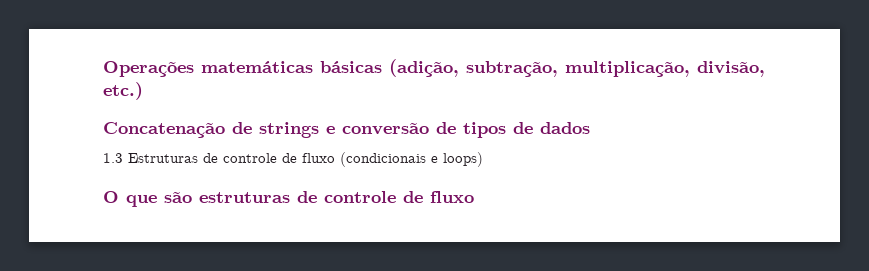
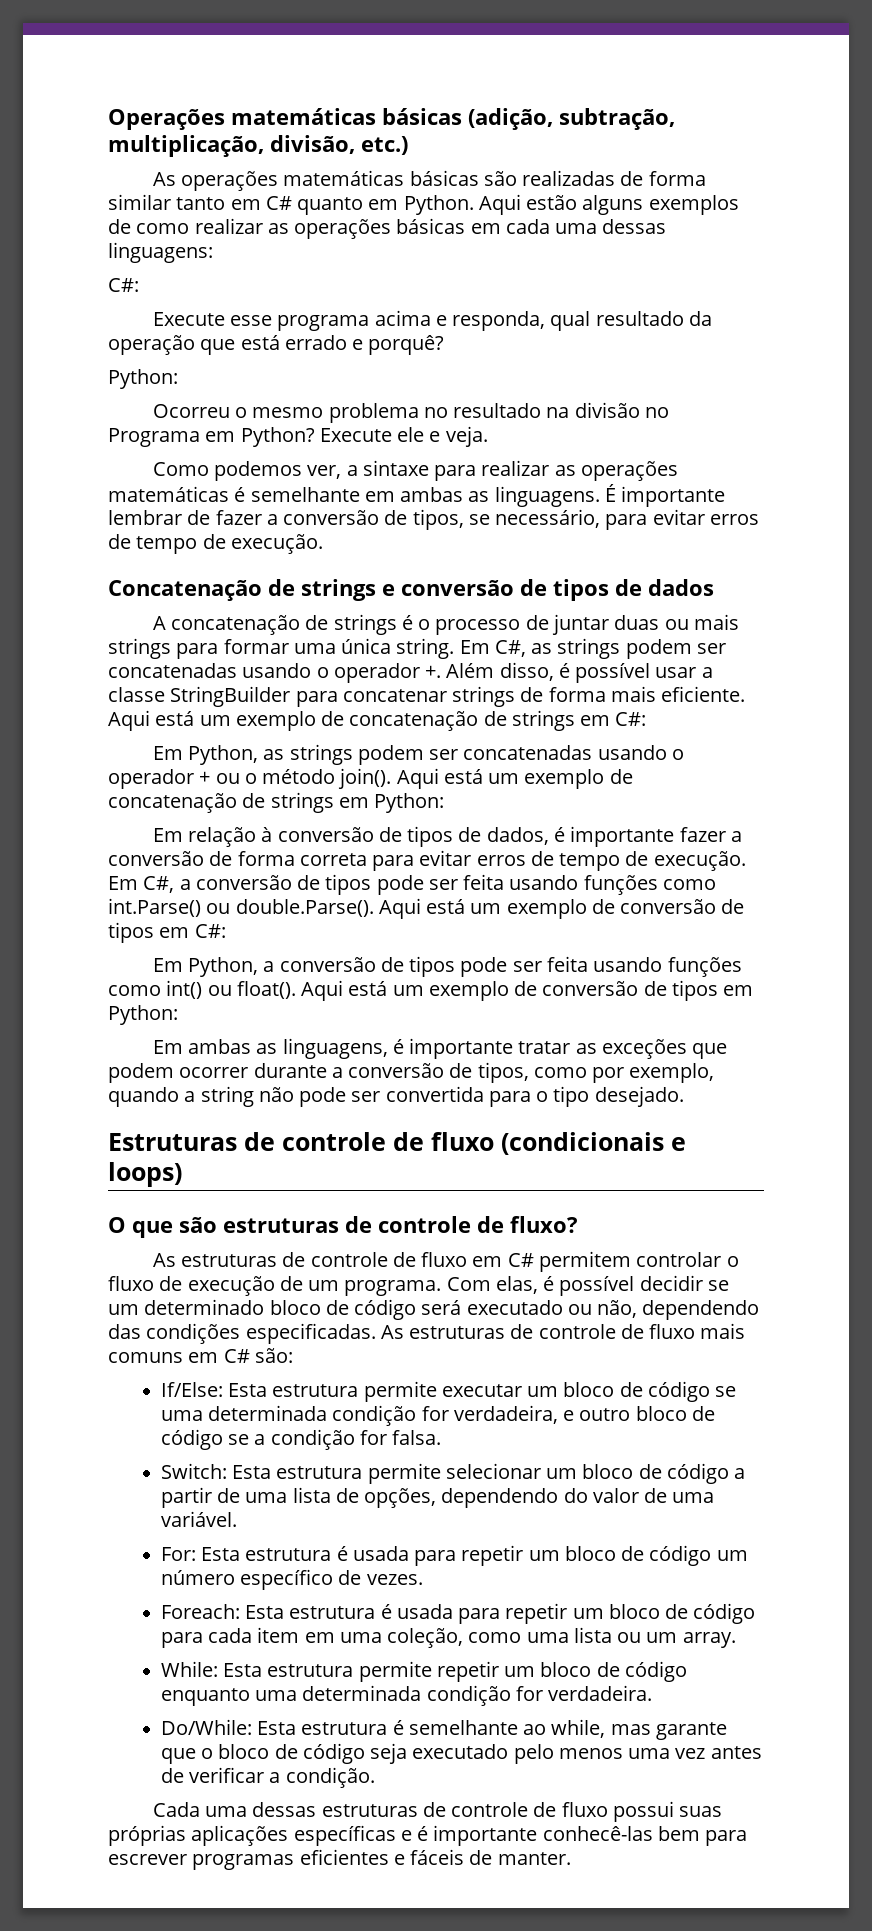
(143, 91) none -> [152,170,706,191] [108,194,739,215] [108,218,667,239] [108,242,213,263] [108,278,139,292] [152,310,713,331] [108,335,445,355] [108,369,178,389] [152,402,670,423] [108,426,488,447] [152,460,679,481] [108,484,726,507] [108,509,759,530] [108,534,323,554] // As operações matemáticas básicas são realizadas de forma similar tanto em C# quanto em Python. Aqui estão alguns exemplos de como realizar as operações básicas em cada uma dessas linguagens: // C#: // Execute esse programa acima e responda, qual resultado da operação que está errado e porquê? // Python: // Ocorreu o mesmo problema no resultado na divisão no Programa em Python? Execute ele e veja. // Como podemos ver, a sintaxe para realizar as operações matemáticas é semelhante em ambas as linguagens. É importante lembrar de fazer a conversão de tipos, se necessário, para evitar erros de tempo de execução.
[103,153,123,163] 1.3 -> [152,614,739,635] [108,638,726,659] [108,662,713,683] [108,686,746,707] [108,710,647,731] [152,744,685,765] [108,768,633,789] [108,792,445,813] [152,826,742,847] [108,850,746,871] [108,874,716,895] [108,898,745,919] [108,922,226,943] [152,956,742,977] [108,980,754,1001] [108,1005,178,1025] [152,1038,728,1059] [108,1062,715,1083] [108,1086,684,1107] A concatenação de strings é o processo de juntar duas ou mais strings para formar uma única string. Em C#, as strings podem ser concatenadas usando o operador +. Além disso, é possível usar a classe StringBuilder para concatenar strings de forma mais eficiente. Aqui está um exemplo de concatenação de strings em C#: // Em Python, as strings podem ser concatenadas usando o operador + ou o método join(). Aqui está um exemplo de concatenação de strings em Python: // Em relação à conversão de tipos de dados, é importante fazer a conversão de forma correta para evitar erros de tempo de execução. Em C#, a conversão de tipos pode ser feita usando funções como int.Parse() ou double.Parse(). Aqui está um exemplo de conversão de tipos em C#: // Em Python, a conversão de tipos pode ser feita usando funções como int() ou float(). Aqui está um exemplo de conversão de tipos em Python: // Em ambas as linguagens, é importante tratar as exceções que podem ocorrer durante a conversão de tipos, como por exemplo, quando a string não pode ser convertida para o tipo desejado. //
[430,191,474,203] fluxo -> [510,1216,578,1233] [152,1251,739,1272] [108,1275,729,1296] [108,1299,760,1320] [108,1323,746,1344] [108,1348,293,1363] [160,1381,737,1402] [160,1405,715,1426] [160,1429,442,1450] [160,1463,746,1484] [160,1487,715,1508] [160,1511,237,1527] [160,1545,748,1566] [160,1569,423,1590] [160,1603,756,1624] [160,1627,736,1648] [160,1661,687,1682] [160,1685,653,1706] [160,1719,727,1740] [160,1743,762,1764] [160,1767,375,1788] [152,1801,723,1822] [108,1825,748,1846] [108,1849,571,1870] fluxo? // As estruturas de controle de fluxo em C# permitem controlar o fluxo de execução de um programa. Com elas, é possível decidir se um determinado bloco de código será executado ou não, dependendo das condições especificadas. As estruturas de controle de fluxo mais comuns em C# são: // If/Else: Esta estrutura permite executar um bloco de código se uma determinada condição for verdadeira, e outro bloco de código se a condição for falsa. // Switch: Esta estrutura permite selecionar um bloco de código a partir de uma lista de opções, dependendo do valor de uma variável. // For: Esta estrutura é usada para repetir um bloco de código um número específico de vezes. // Foreach: Esta estrutura é usada para repetir um bloco de código para cada item em uma coleção, como uma lista ou um array. // While: Esta estrutura permite repetir um bloco de código enquanto uma determinada condição for verdadeira. // Do/While: Esta estrutura é semelhante ao while, mas garante que o bloco de código seja executado pelo menos uma vez antes de verificar a condição. // Cada uma dessas estruturas de controle de fluxo possui suas próprias aplicações específicas e é importante conhecê-las bem para escrever programas eficientes e fáceis de manter.

